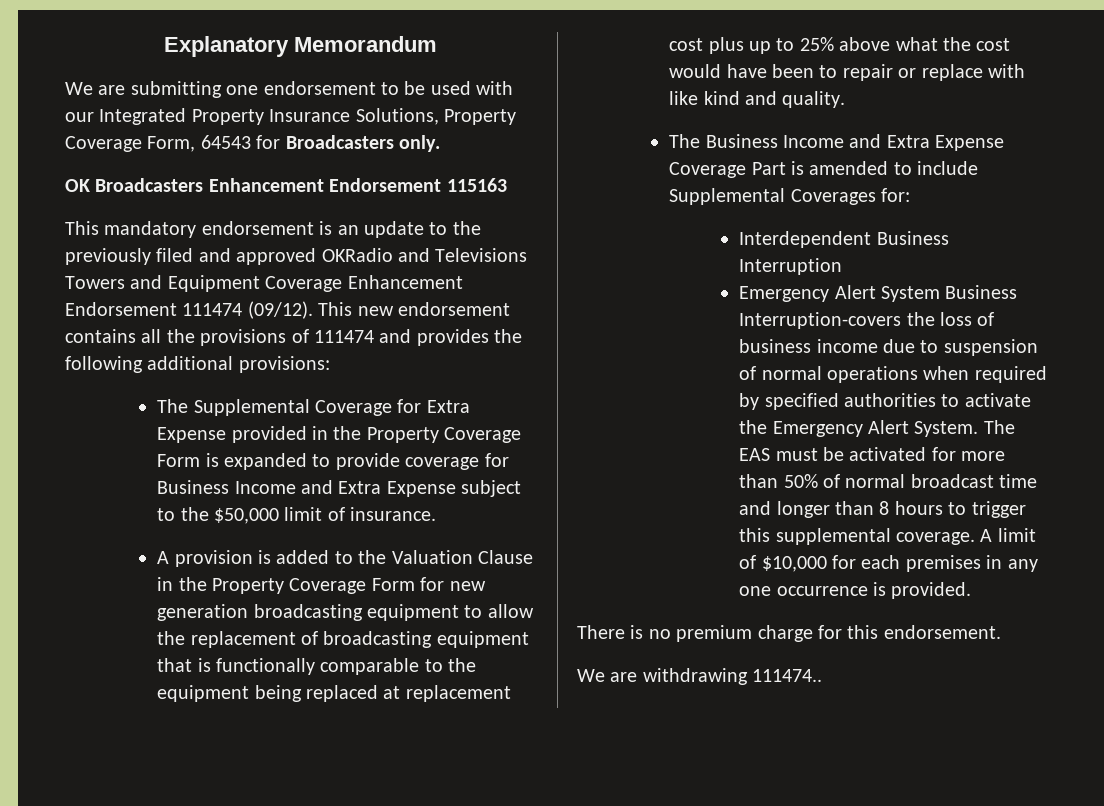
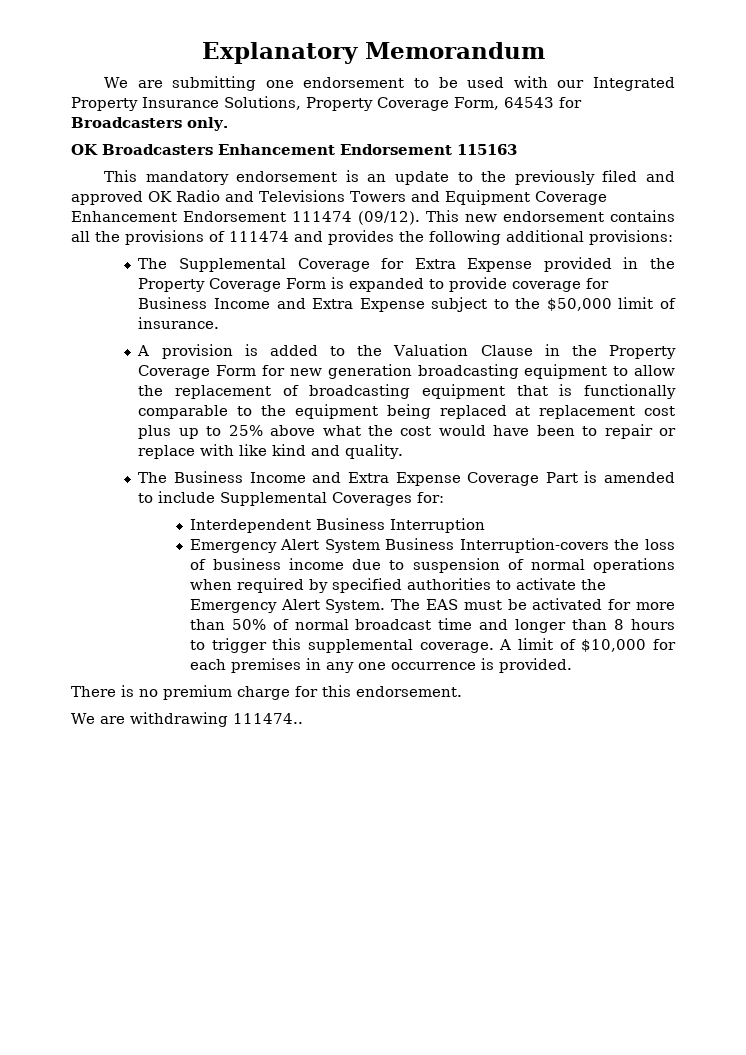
[321,248,393,262] OKRadio -> [148,190,220,202] OK Radio

